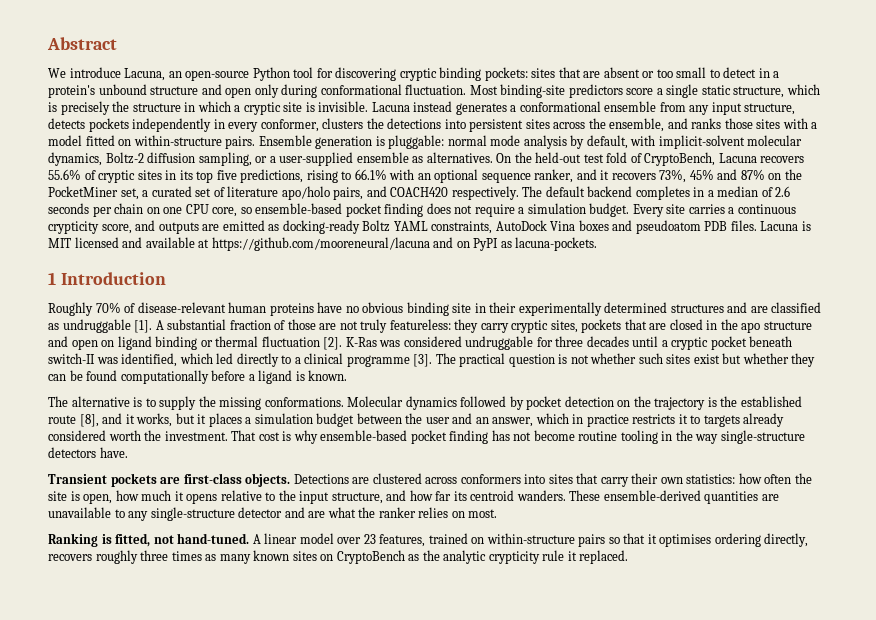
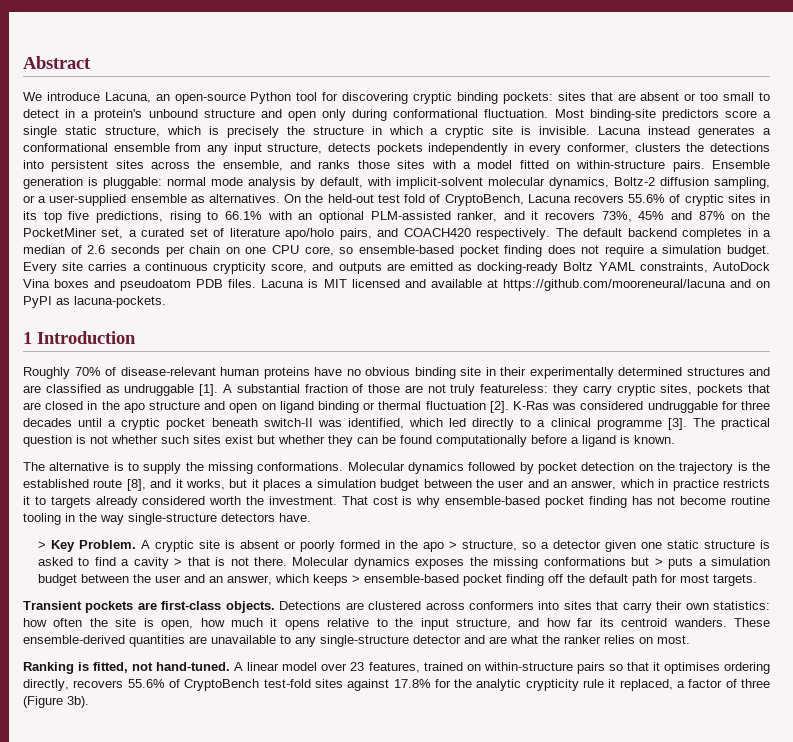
[481,173,531,183] sequence -> [370,211,451,220] PLM-assisted
(128, 452) none -> [37,540,771,552] [37,557,770,569] [37,574,757,586] // > Key Problem. A cryptic site is absent or poorly formed in the apo > structure, so a detector given one static structure is asked to find a cavity > that is not there. Molecular dynamics exposes the missing conformations but > puts a simulation budget between the user and an answer, which keeps > ensemble-based pocket finding off the default path for most targets.
[95,550,420,564] roughly three times as many known sites on CryptoBench as -> [127,679,451,691] 55.6% of CryptoBench test-fold sites against 17.8% for
[579,550,629,564] replaced. -> [619,679,770,691] [23,696,89,708] replaced, a factor of three (Figure 3b).

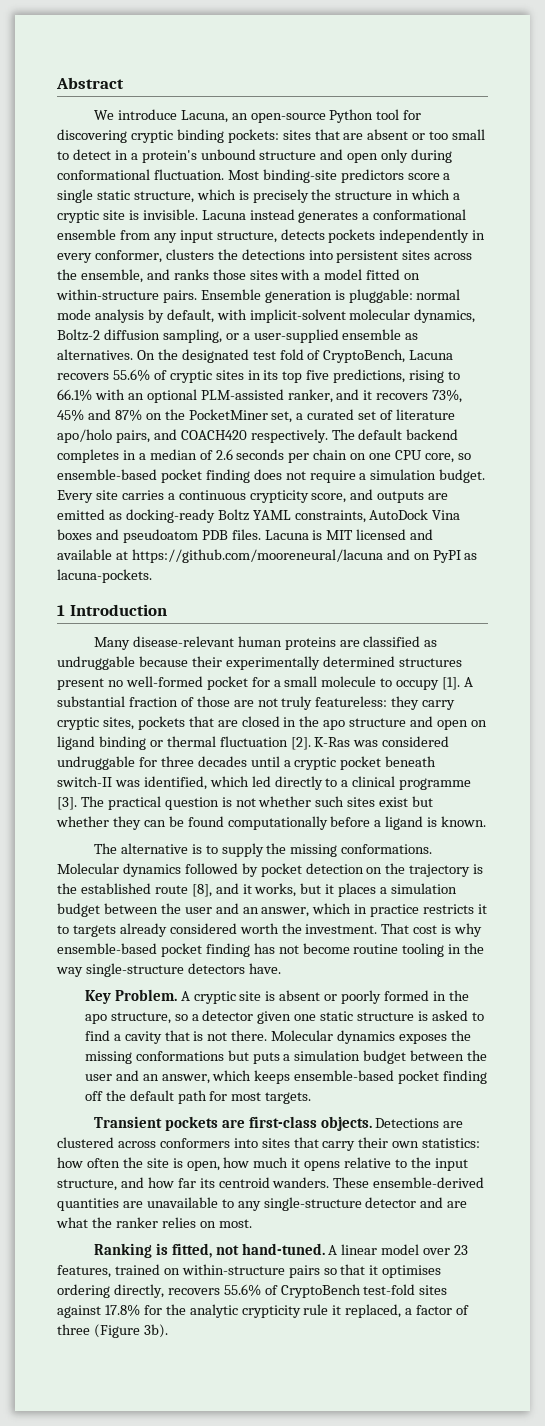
[327,194,374,203] held-out -> [181,349,249,363] designated
[23,367,770,379] [23,384,195,396] Roughly 70% of disease-relevant human proteins have no obvious binding site in their experimentally determined structures and are classified as undruggable -> [93,636,438,650] [57,656,462,670] [57,676,440,690] Many disease-relevant human proteins are classified as undruggable because their experimentally determined structures present no well-formed pocket for a small molecule to occupy
[37,541,46,549] > -> (281, 968) none
[448,541,457,549] > -> (107, 1019) none
[174,558,183,566] > -> (162, 1037) none
[654,558,663,566] > -> (249, 1055) none
[351,575,360,583] > -> (291, 1077) none

